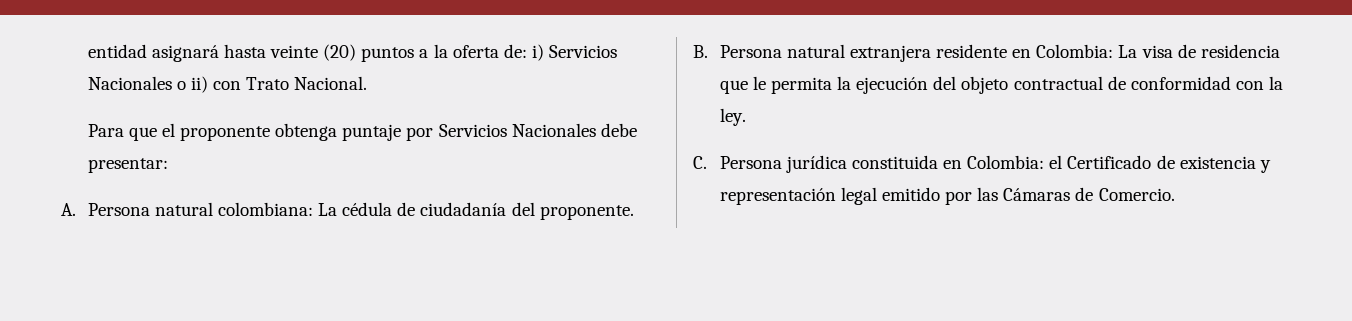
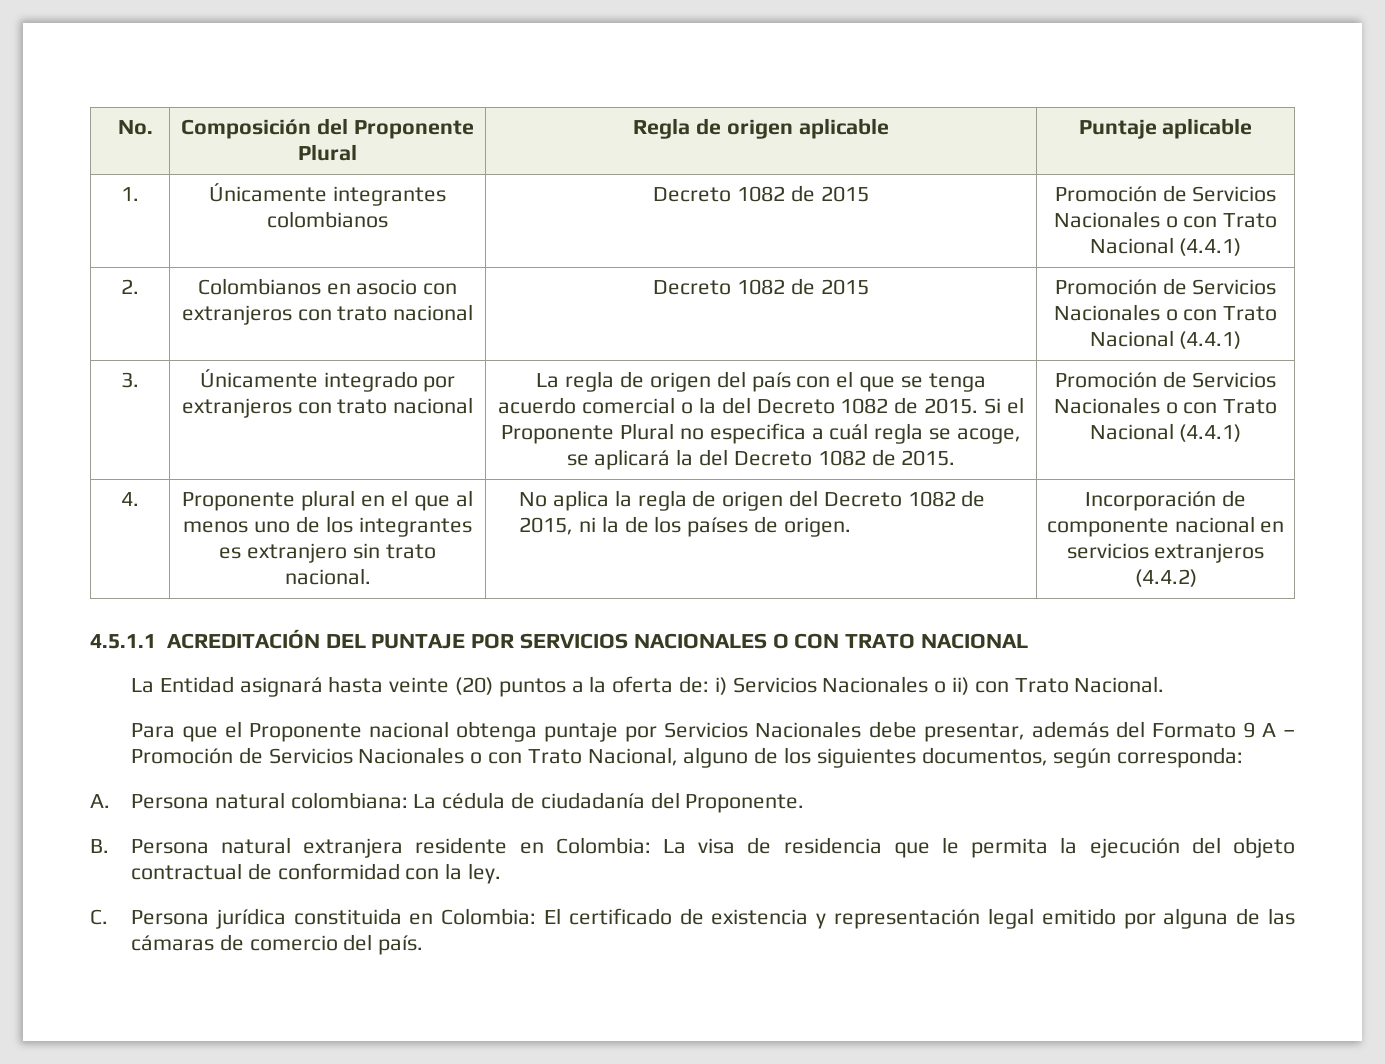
[87,44,147,58] entidad -> [117,120,153,135] [181,118,474,139] [298,144,357,161] [633,118,889,139] [1078,118,1253,139] [121,187,139,201] [209,183,446,206] [267,211,388,228] [653,185,869,202] [1054,185,1277,202] [1053,211,1278,228] [1089,237,1242,256] [121,279,139,294] [197,278,458,295] [181,304,474,325] [653,278,869,295] [1054,278,1277,295] [1053,304,1278,321] [1089,330,1242,349] [121,372,139,388] [199,369,456,392] [181,397,474,418] [536,371,986,392] [498,397,1024,414] [501,423,1021,444] [566,449,956,470] [1054,371,1277,388] [1053,397,1278,414] [1089,423,1242,442] [121,492,139,506] [182,490,473,511] [183,516,472,537] [219,543,436,563] [284,568,371,585] [519,490,986,511] [519,516,851,537] [1085,490,1246,511] [1046,516,1285,537] [1066,543,1265,563] [1134,569,1197,587] [90,629,1028,649] [130,676,234,693] No. | Composición del Proponente Plural | Regla de origen aplicable | Puntaje aplicable // 1. | Únicamente integrantes colombianos | Decreto 1082 de 2015 | Promoción de Servicios Nacionales o con Trato Nacional (4.4.1) // 2. | Colombianos en asocio con extranjeros con trato nacional | Decreto 1082 de 2015 | Promoción de Servicios Nacionales o con Trato Nacional (4.4.1) // 3. | Únicamente integrado por extranjeros con trato nacional | La regla de origen del país con el que se tenga acuerdo comercial o la del Decreto 1082 de 2015. Si el Proponente Plural no especifica a cuál regla se acoge, se aplicará la del Decreto 1082 de 2015. | Promoción de Servicios Nacionales o con Trato Nacional (4.4.1) // 4. | Proponente plural en el que al menos uno de los integrantes es extranjero sin trato nacional. | No aplica la regla de origen del Decreto 1082 de 2015, ni la de los países de origen. | Incorporación de componente nacional en servicios extranjeros (4.4.2) // 4.5.1.1 ACREDITACIÓN DEL PUNTAJE POR SERVICIOS NACIONALES O CON TRATO NACIONAL // La Entidad
[179,126,270,141] proponente -> [249,721,450,742] Proponente nacional
[87,158,168,173] presentar: -> [923,721,1296,742] [130,747,1244,768] presentar, además del Formato 9 A – Promoción de Servicios Nacionales o con Trato Nacional, alguno de los siguientes documentos, según corresponda:
[539,205,634,220] proponente. -> [685,794,805,813] Proponente.
[1049,155,1152,169] el Certificado -> [543,908,672,925] El certificado
[977,187,1175,201] las Cámaras de Comercio. -> [1163,908,1296,929] [130,934,424,955] alguna de las cámaras de comercio del país.

